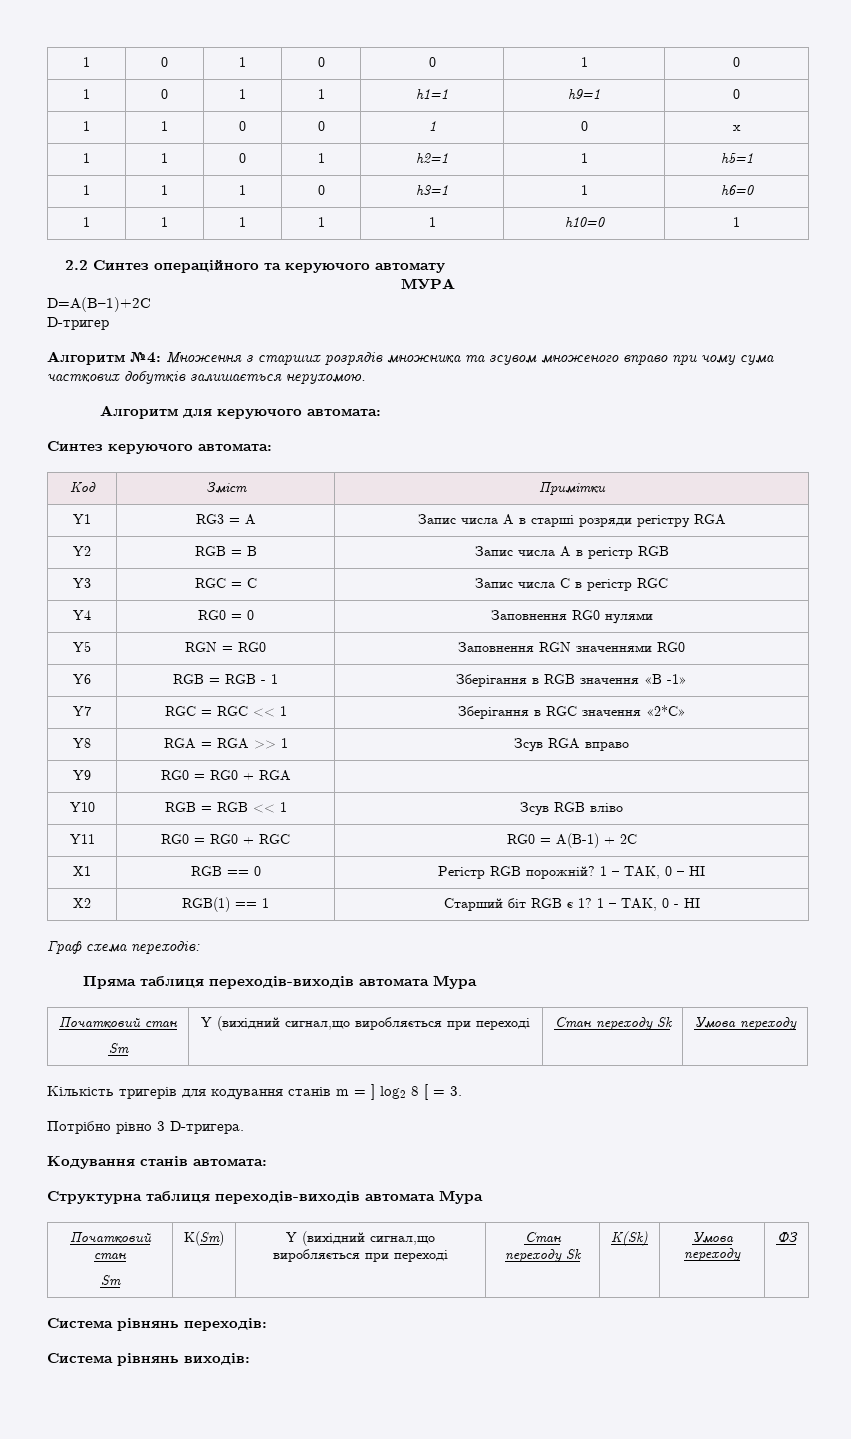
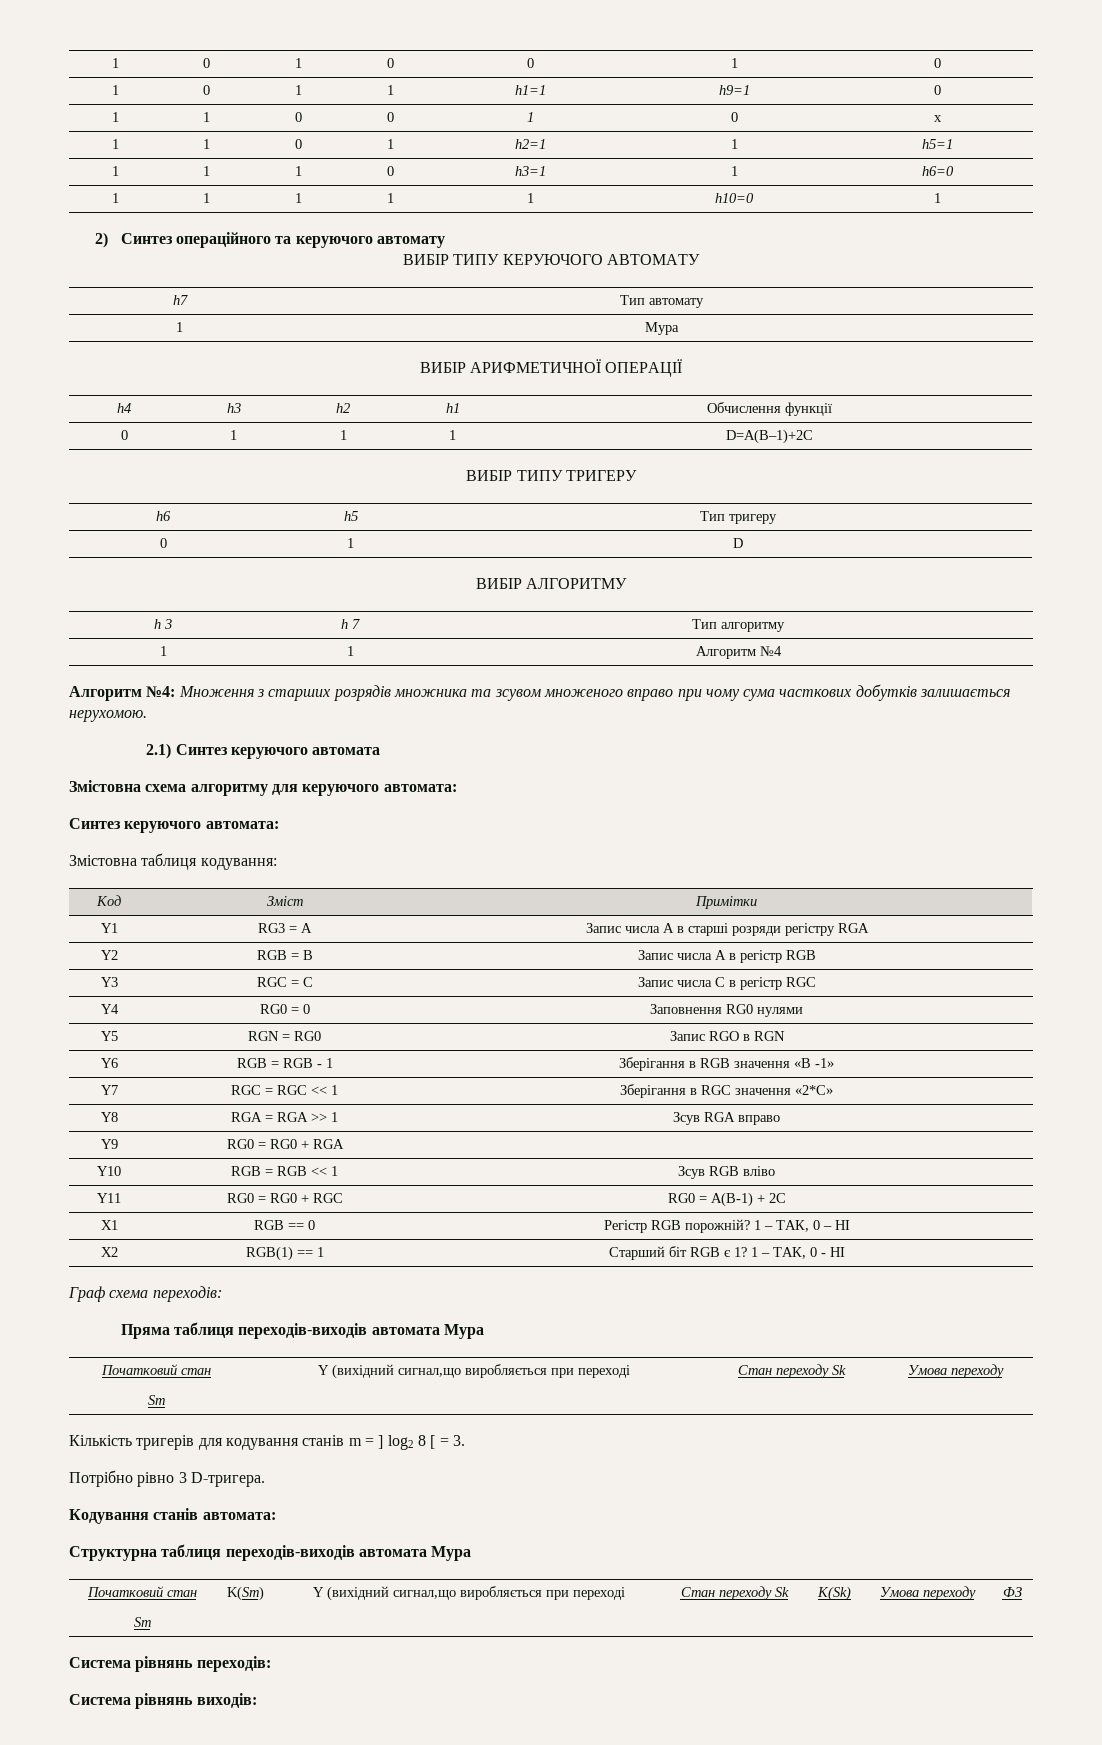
[64,260,88,270] 2.2 -> [94,232,108,248] 2)
[401,278,455,289] [47,297,151,312] [47,317,109,330] МУРА // D=A(B–1)+2C // D-тригер -> [403,254,700,265] [172,295,188,305] [619,295,704,308] [176,322,183,332] [644,322,679,335] [419,359,683,377] [117,403,131,413] [226,403,241,413] [335,403,350,413] [445,403,460,413] [707,402,832,416] [120,430,128,440] [230,430,237,440] [339,430,347,440] [448,430,456,440] [726,429,813,444] [466,470,637,481] [156,511,171,521] [343,511,358,521] [700,511,778,524] [159,538,167,548] [346,538,354,548] [733,538,744,548] [475,578,628,589] [154,619,172,629] [340,619,360,629] [692,619,786,632] [159,646,167,656] [346,646,354,656] [695,646,782,659] ВИБІР ТИПУ КЕРУЮЧОГО АВТОМАТУ // h7 | Тип автомату // 1 | Мура // ВИБІР АРИФМЕТИЧНОЇ ОПЕРАЦІЇ // h4 | h3 | h2 | h1 | Обчислення функції // 0 | 1 | 1 | 1 | D=A(B–1)+2C // ВИБІР ТИПУ ТРИГЕРУ // h6 | h5 | Тип тригеру // 0 | 1 | D // ВИБІР АЛГОРИТМУ // h 3 | h 7 | Тип алгоритму // 1 | 1 | Алгоритм №4
[100,405,179,419] Алгоритм -> [146,743,381,759] [69,780,268,796] 2.1) Cинтез керуючого автомата // Змістовна схема алгоритму
(272, 447) none -> [69,853,277,870] // Змістовна таблиця кодування:
[458,642,685,652] Заповнення RGN значеннями RG0 -> [669,1031,785,1041] Запис RGO в RGN

